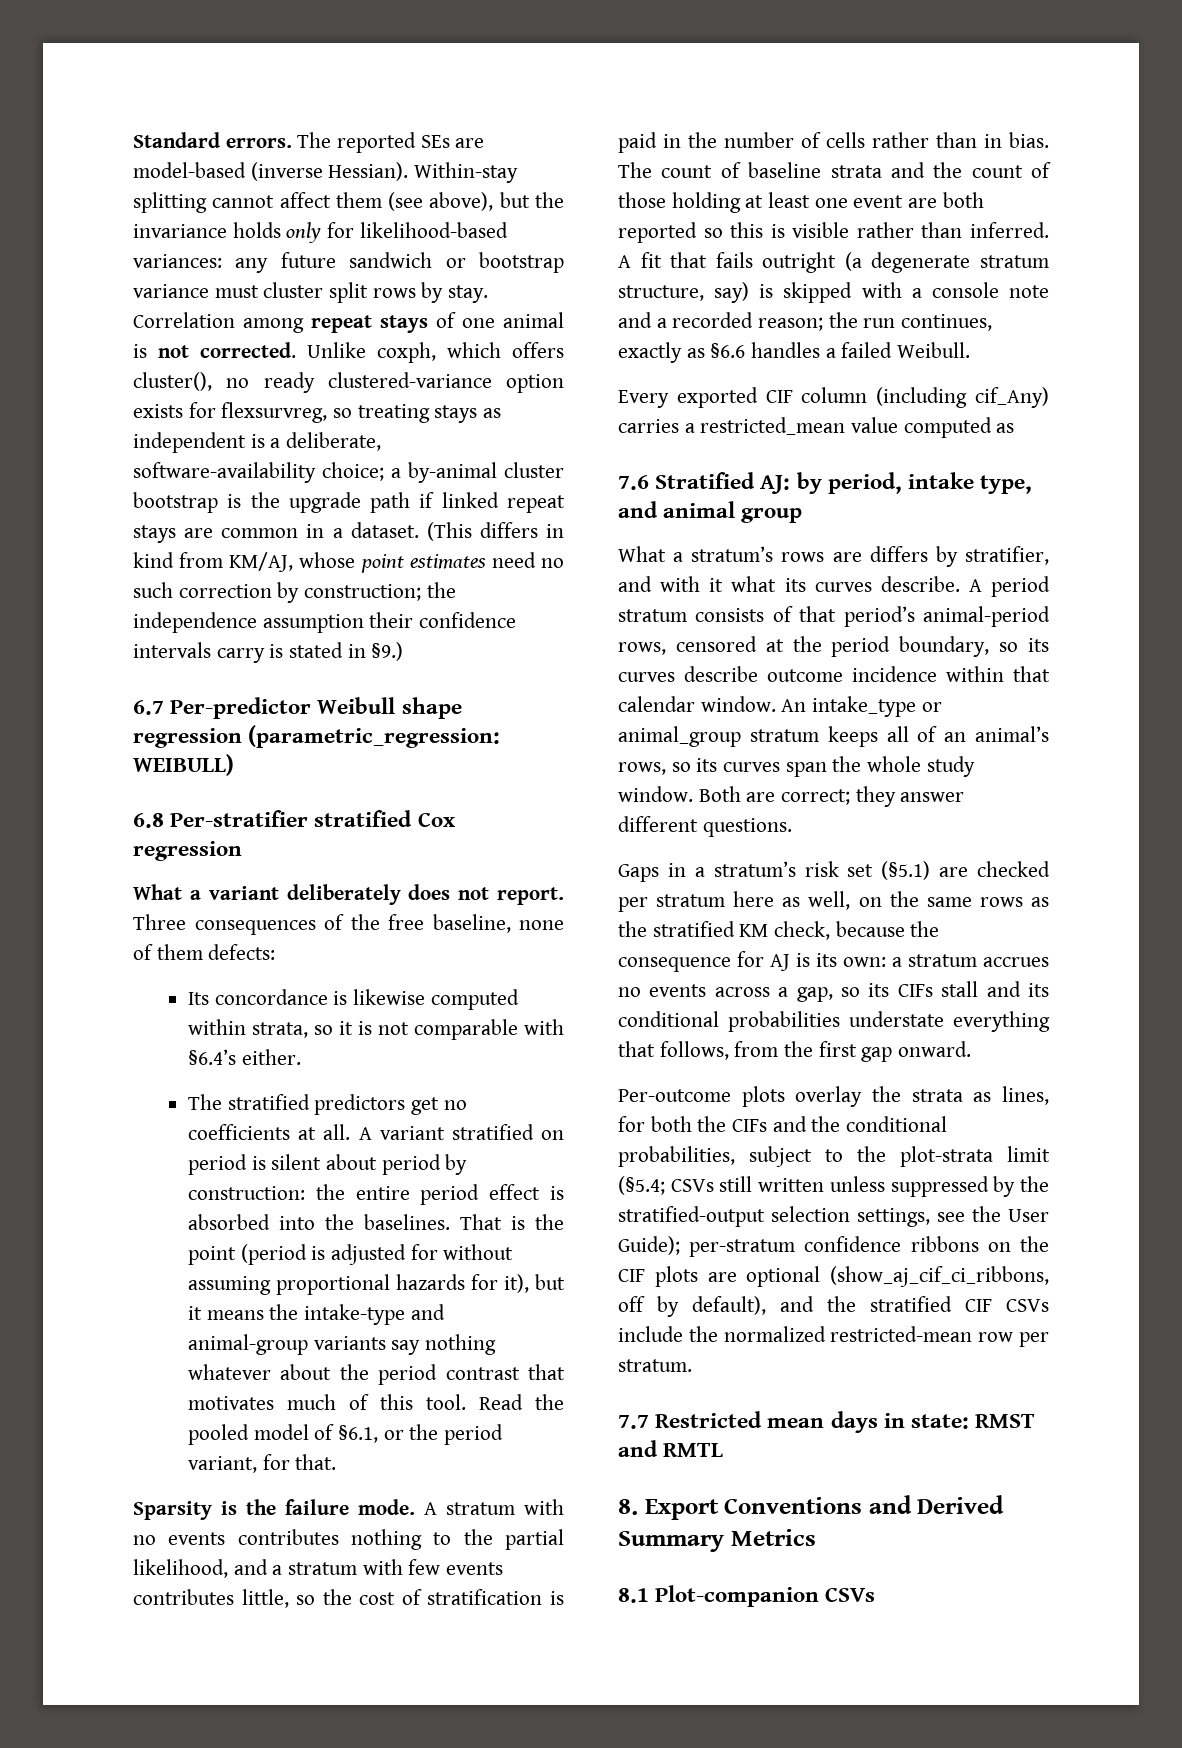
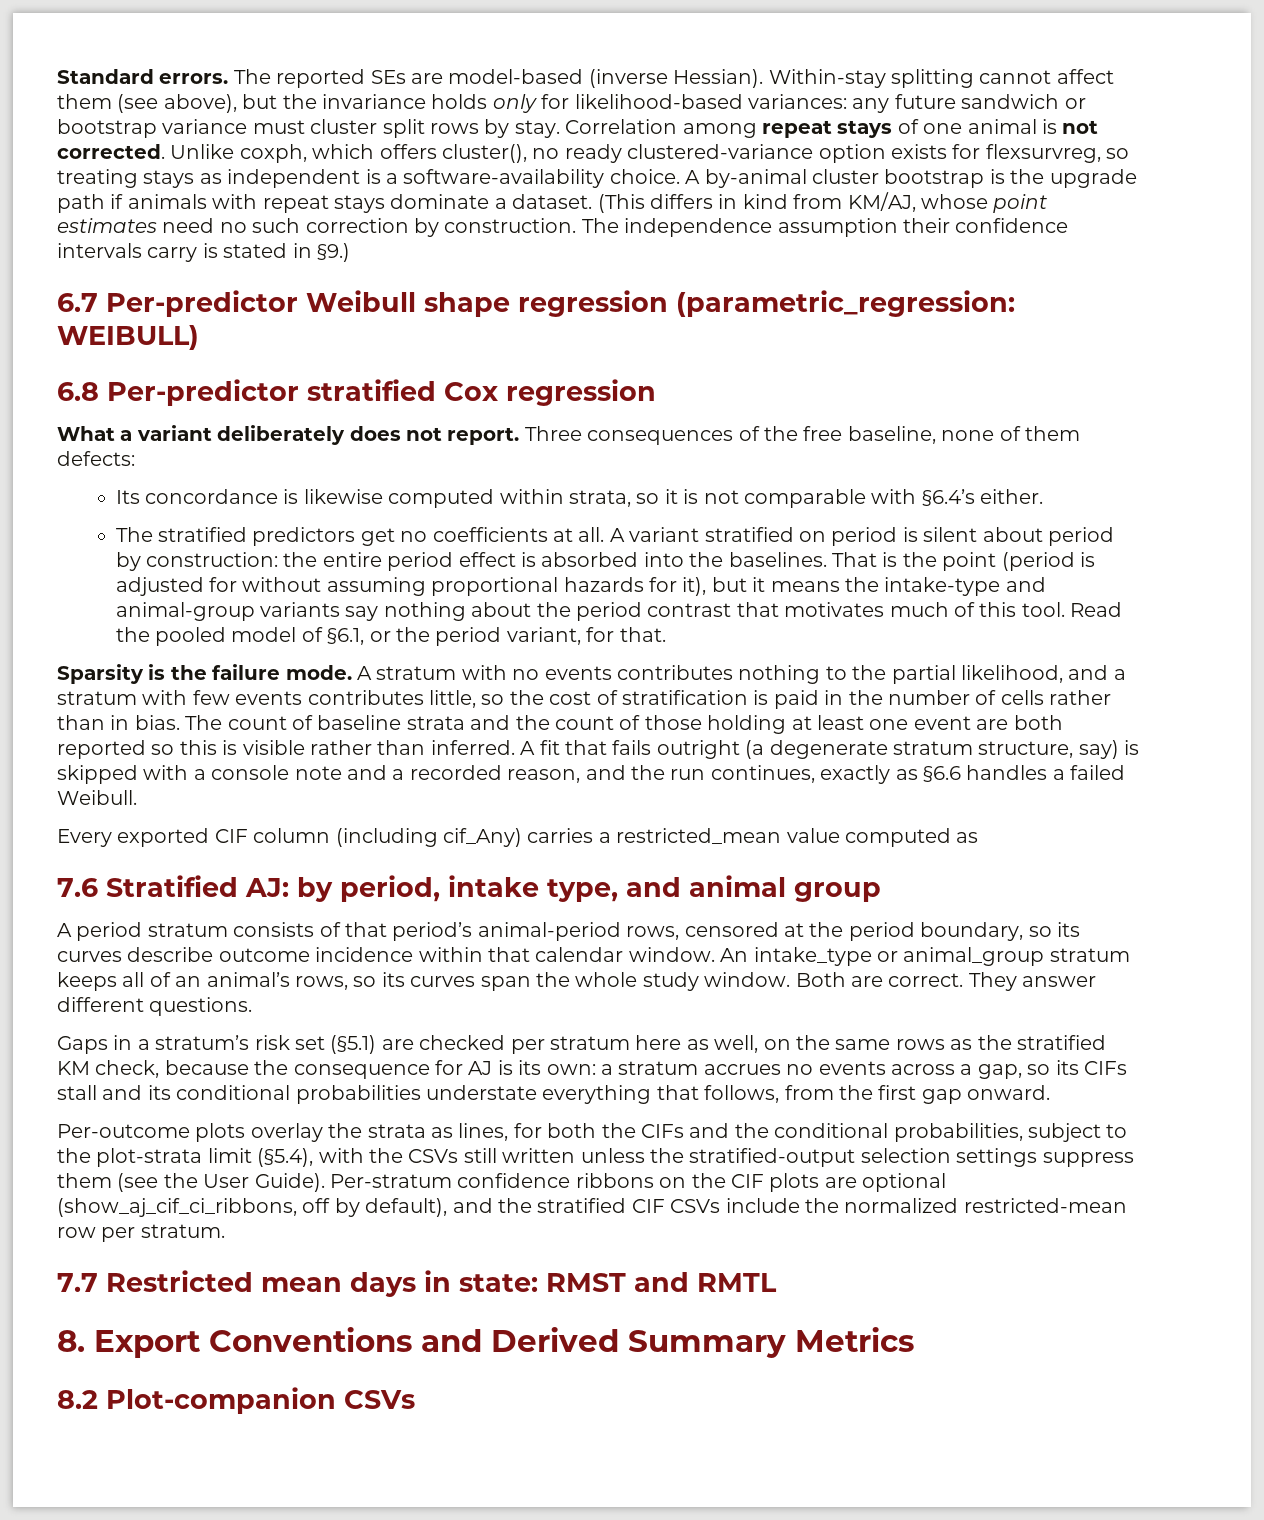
[286,432,382,451] [133,462,401,483] deliberate, software-availability choice; a -> [403,169,701,188] software-availability choice. A
[441,492,565,513] [133,524,325,543] linked repeat stays are common in -> [127,194,490,213] animals with repeat stays dominate
[304,582,456,601] construction; the -> [444,218,619,233] construction. The
[170,810,309,827] Per-stratifier -> [107,379,299,406] Per-predictor
[188,1364,272,1380] whatever -> (466, 611) none
[758,317,824,331] reason; -> [507,765,626,783] reason, and
[618,546,1049,567] [618,576,960,592] What a stratum’s rows are differs by stratifier, and with it what its curves describe. -> (881, 892) none
[781,786,896,807] correct; they -> [888,972,1017,991] correct. They
[618,1176,665,1195] (§5.4; -> [257,1148,403,1167] (§5.4), with the
[890,1176,1016,1197] suppressed by -> (645, 1155) none
[857,1206,1049,1227] [618,1236,796,1257] settings, see the User Guide); per-stratum -> [956,1148,1134,1167] [57,1173,452,1192] settings suppress them (see the User Guide). Per-stratum
[618,1588,649,1603] 8.1 -> [57,1390,98,1409] 8.2

